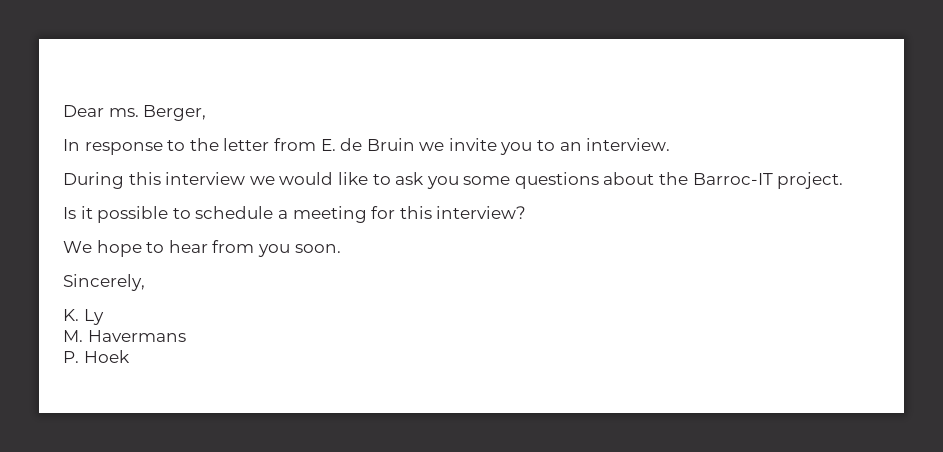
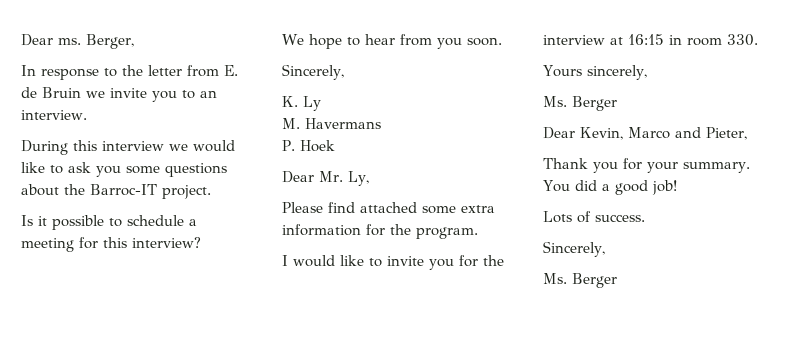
(130, 356) none -> [282,171,369,186] [282,202,495,214] [282,224,478,239] [282,255,504,270] [543,34,758,46] [543,65,647,80] [543,96,617,111] [543,127,747,140] [543,158,750,173] [543,180,677,195] [543,211,645,223] [543,241,605,257] [543,273,617,288] // Dear Mr. Ly, // Please find attached some extra information for the program. // I would like to invite you for the interview at 16:15 in room 330. // Yours sincerely, // Ms. Berger // Dear Kevin, Marco and Pieter, // Thank you for your summary. You did a good job! // Lots of success. // Sincerely, // Ms. Berger

